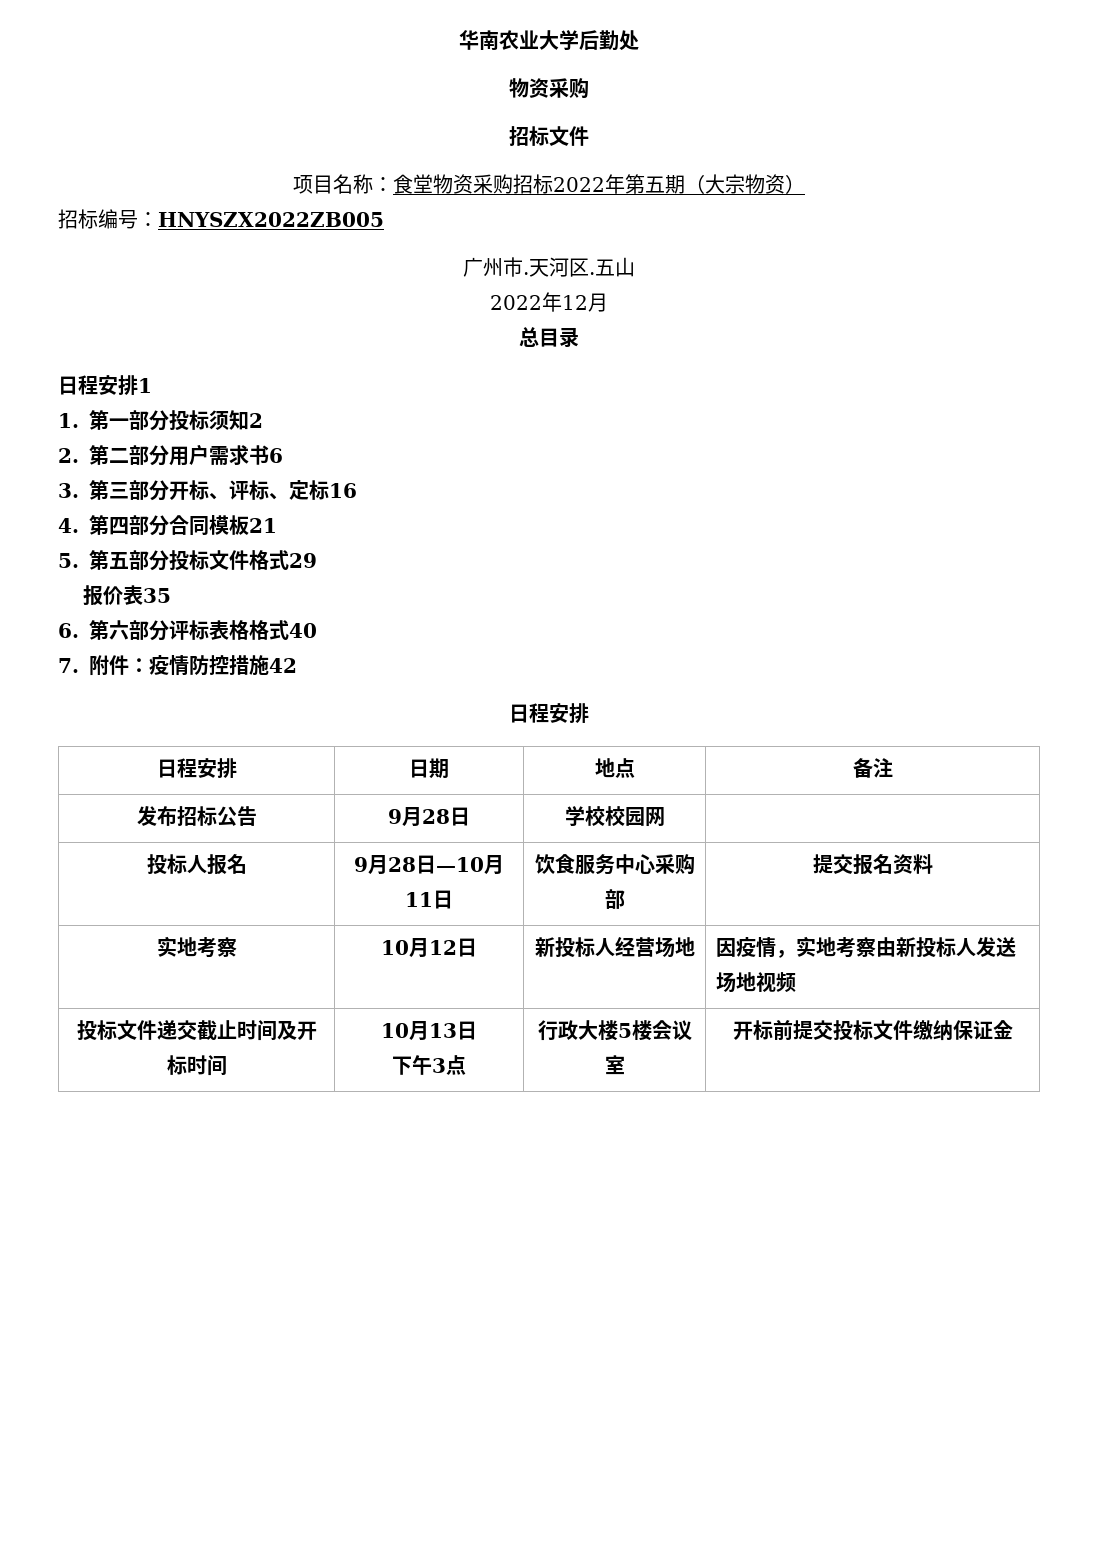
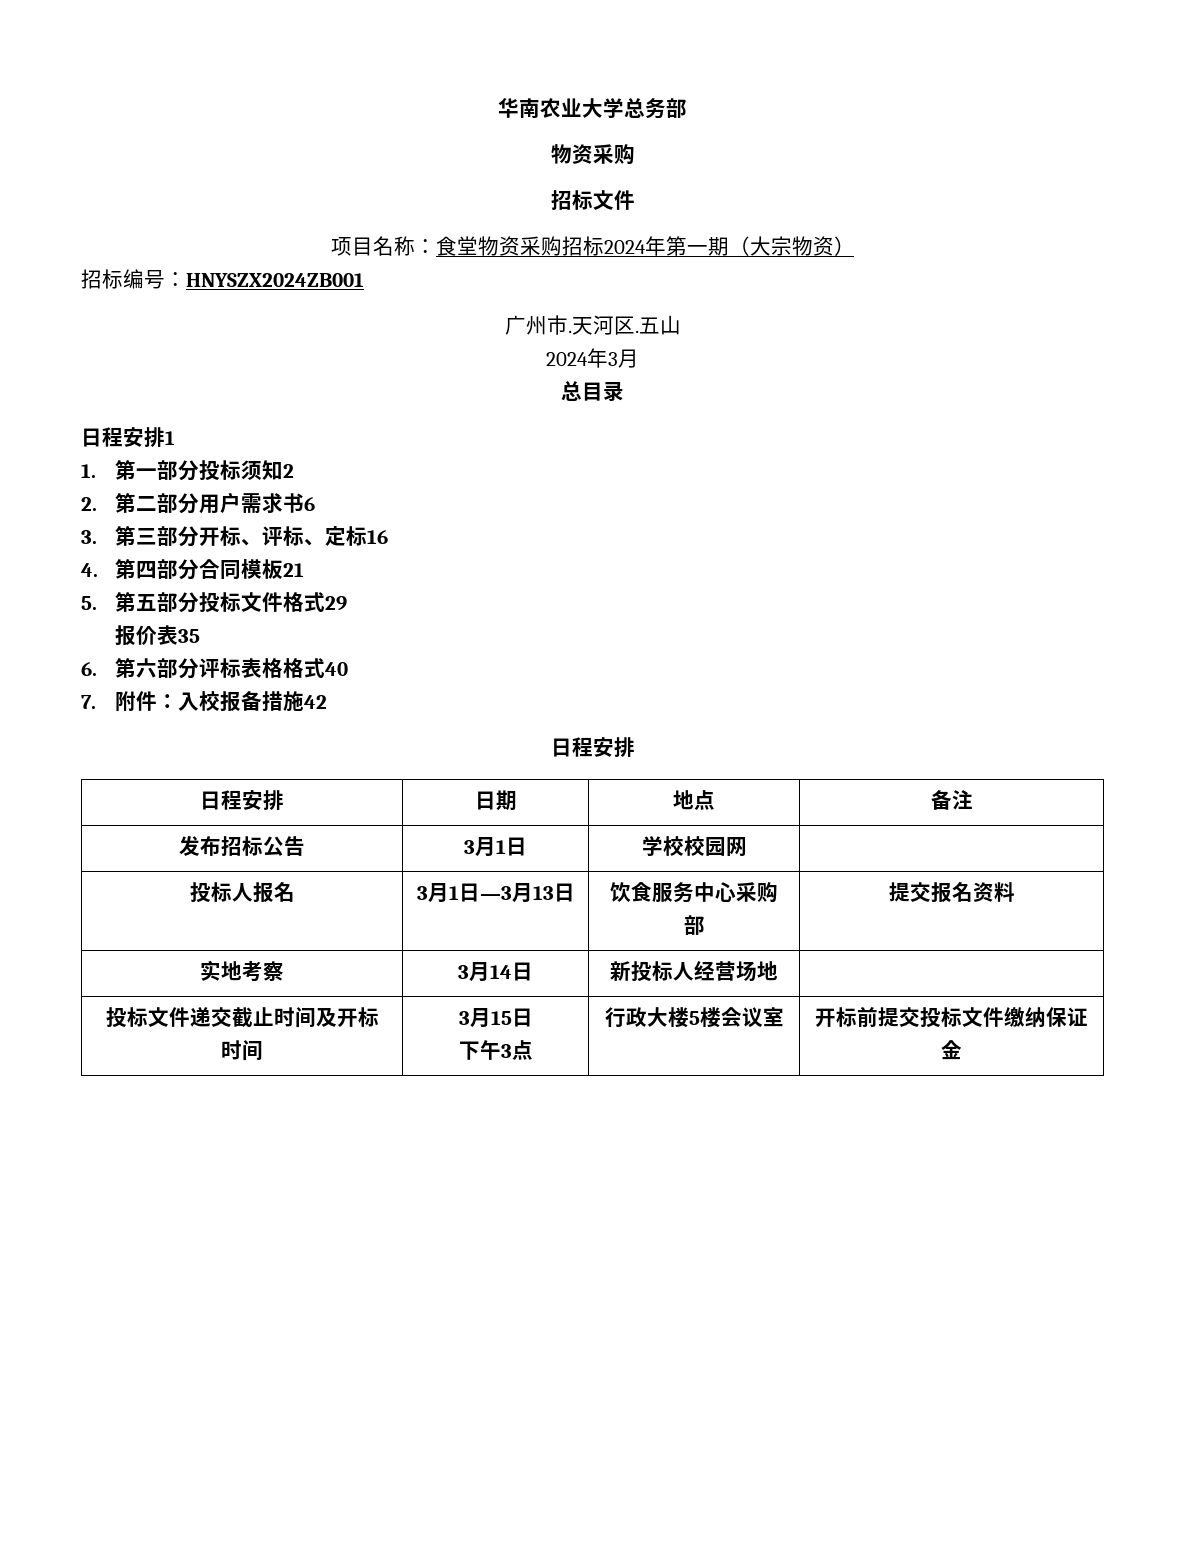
[579,30,639,51] 后勤处 -> [624,98,687,119] 总务部
[553,174,665,194] 2022年第五 -> [603,236,708,256] 2024年第一
[158,212,384,227] HNYSZX2022ZB005 -> [186,273,364,287] HNYSZX2024ZB001
[490,292,588,312] 2022年12 -> [546,348,618,368] 2024年3
[149,655,229,676] 疫情防控 -> [178,691,263,712] 入校报备
[388,807,450,827] 9月28 -> [464,837,506,857] 3月1
[354,855,504,875] [405,892,433,907] 9月28日—10月11 -> [416,883,554,903] 3月1日—3月13
[381,938,457,958] 10月12 -> [458,962,512,982] 3月14
[715,936,1016,958] [715,972,796,993] 因疫情，实地考察由新投标人发送场地视频 -> (778, 971) none
[381,1021,457,1041] 10月13 -> [458,1008,512,1028] 3月15

